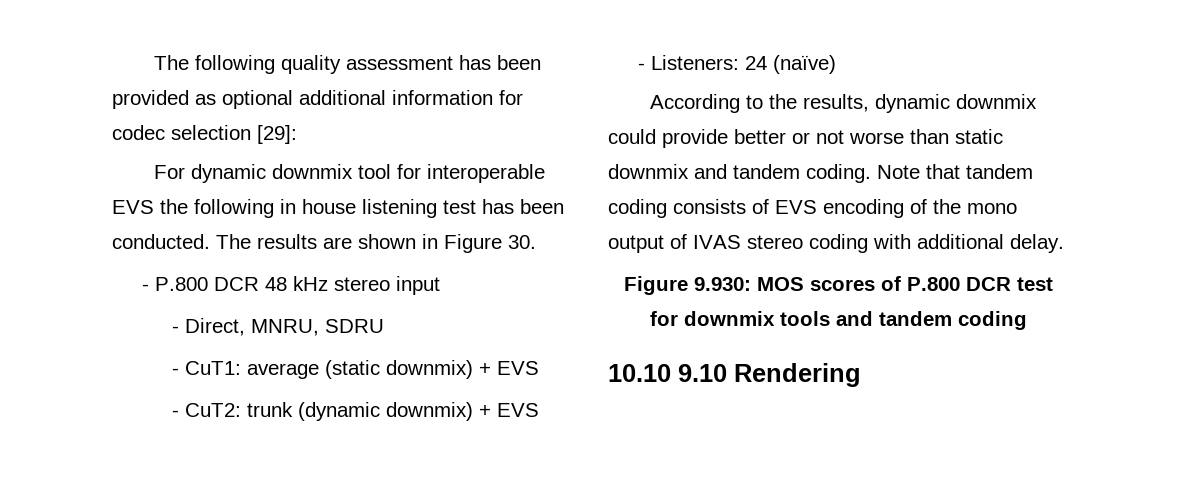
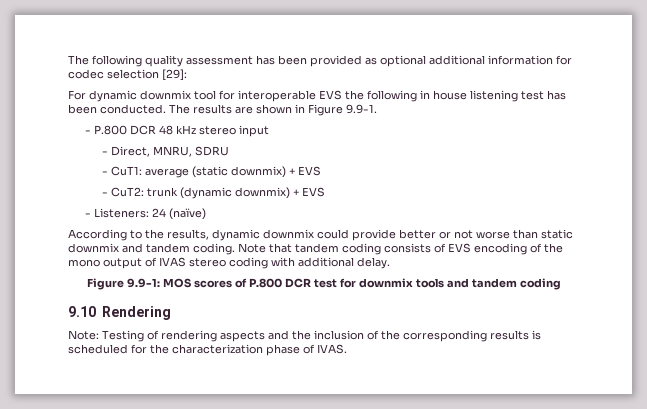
[508,235,536,249] 30. -> [346,104,377,114] 9.9-1.
[693,277,751,291] 9.930: -> [126,278,160,288] 9.9-1:
[608,364,671,382] 10.10 -> (561, 284) none
(861, 375) none -> [68,330,541,342] [68,344,347,356] // Note: Testing of rendering aspects and the inclusion of the corresponding results is scheduled for the characterization phase of IVAS.

